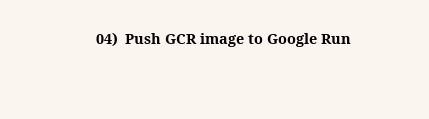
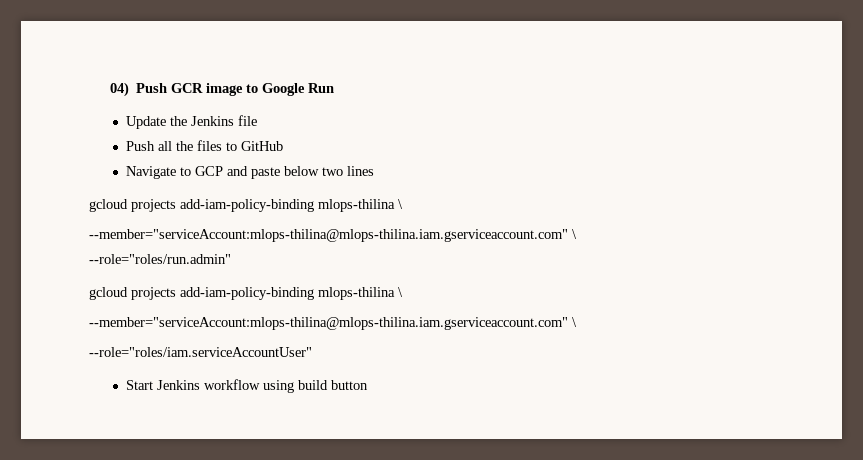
(352, 38) none -> [126,115,258,129] [126,140,284,151] [126,166,375,179] [89,199,403,212] [89,229,577,242] [89,254,231,264] [89,287,403,300] [89,317,577,330] [89,347,312,357] [126,379,369,393] // Update the Jenkins file // Push all the files to GitHub // Navigate to GCP and paste below two lines // gcloud projects add-iam-policy-binding mlops-thilina \ // --member="serviceAccount:mlops-thilina@mlops-thilina.iam.gserviceaccount.com" \ // --role="roles/run.admin" // gcloud projects add-iam-policy-binding mlops-thilina \ // --member="serviceAccount:mlops-thilina@mlops-thilina.iam.gserviceaccount.com" \ // --role="roles/iam.serviceAccountUser" // Start Jenkins workflow using build button

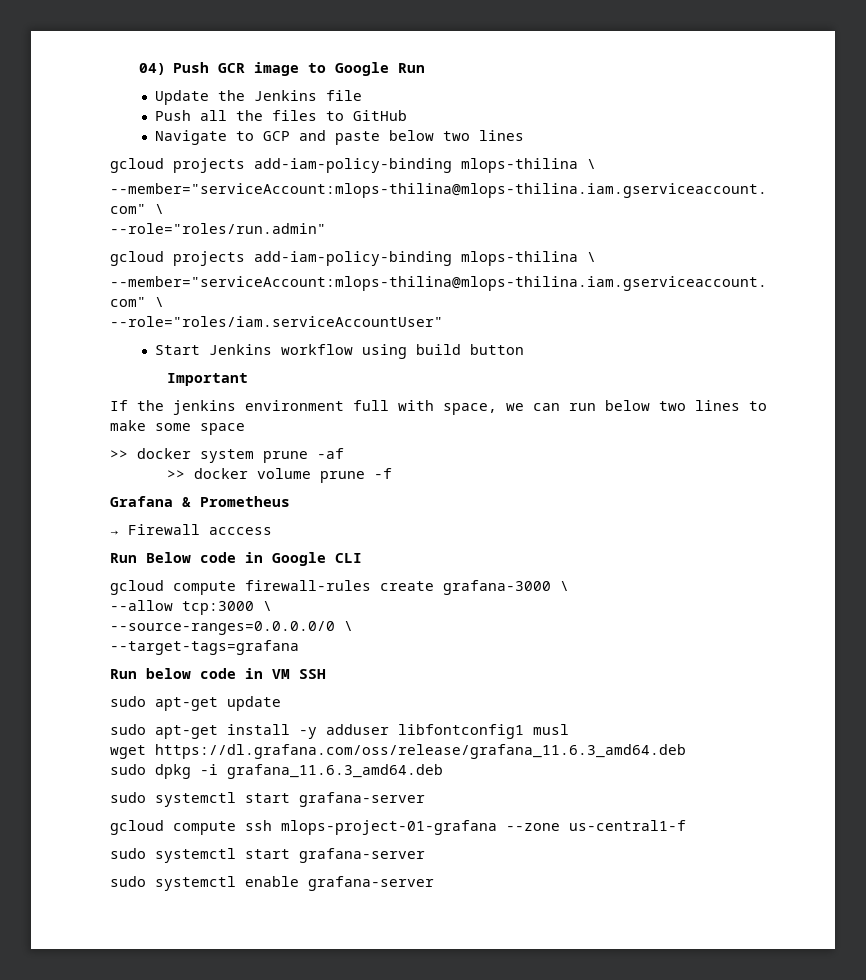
(369, 385) none -> [167,373,249,386] [110,400,767,415] [110,420,245,435] [110,448,344,463] [167,468,393,483] [110,496,290,507] [110,524,272,535] [110,552,362,566] [110,580,569,595] [110,600,272,615] [110,621,353,635] [110,640,299,655] [110,668,326,679] [110,696,281,711] [110,724,569,739] [110,744,686,759] [110,764,443,779] [110,792,425,807] [110,820,686,835] [110,848,425,863] [110,876,434,891] // Important // If the jenkins environment full with space, we can run below two lines to make some space // >> docker system prune -af // >> docker volume prune -f // Grafana & Prometheus // → Firewall acccess // Run Below code in Google CLI // gcloud compute firewall-rules create grafana-3000 \ // --allow tcp:3000 \ // --source-ranges=0.0.0.0/0 \ // --target-tags=grafana // Run below code in VM SSH // sudo apt-get update // sudo apt-get install -y adduser libfontconfig1 musl // wget https://dl.grafana.com/oss/release/grafana_11.6.3_amd64.deb // sudo dpkg -i grafana_11.6.3_amd64.deb // sudo systemctl start grafana-server // gcloud compute ssh mlops-project-01-grafana --zone us-central1-f // sudo systemctl start grafana-server // sudo systemctl enable grafana-server

